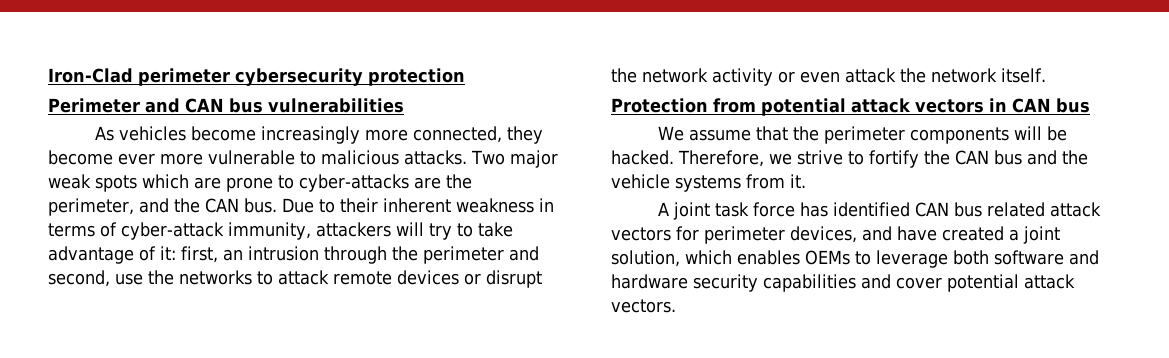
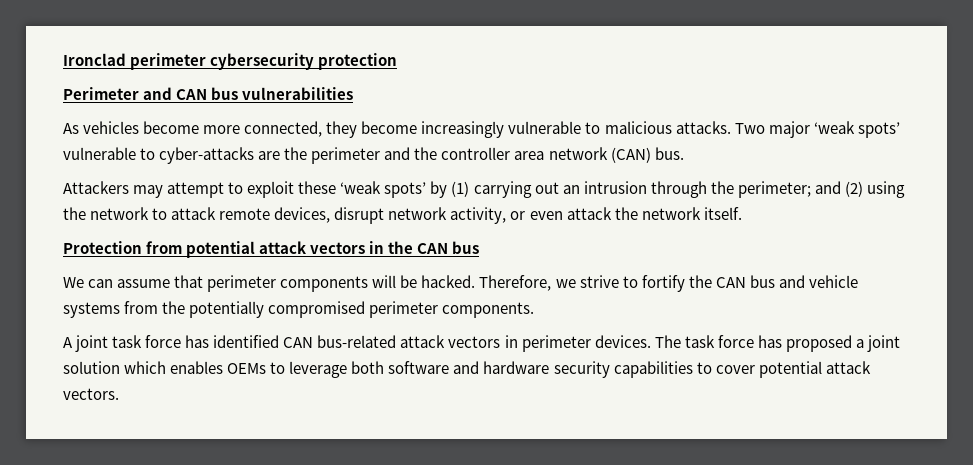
[48,68,133,83] Iron-Clad -> [63,53,126,66] Ironclad
[260,126,360,144] increasingly -> (200, 127) none
[118,153,203,165] ever more -> [421,121,505,138] increasingly
[48,174,273,192] weak spots which are prone -> [813,121,900,138] [63,147,136,160] ‘weak spots’ vulnerable
[48,198,554,216] [48,222,513,240] [48,246,539,264] [48,270,542,288] [611,68,773,86] perimeter, and the CAN bus. Due to their inherent weakness in terms of cyber-attack immunity, attackers will try to take advantage of it: first, an intrusion through the perimeter and second, use the networks to attack remote devices or disrupt the network activity -> [311,147,684,164] [63,181,905,198] [63,207,507,224] perimeter and the controller area network (CAN) bus. // Attackers may attempt to exploit these ‘weak spots’ by (1) carrying out an intrusion through the perimeter; and (2) using the network to attack remote devices, disrupt network activity,
(1007, 105) none -> [388,241,414,254] the
(684, 133) none -> [88,279,114,288] can
[792,126,819,141] the -> (204, 281) none
[1062,150,1088,165] the -> (805, 281) none
[790,174,806,188] it. -> [162,301,535,318] the potentially compromised perimeter components.
[953,202,1101,217] [611,226,1004,244] bus related attack vectors for perimeter devices, and have created -> [317,335,852,352] bus-related attack vectors in perimeter devices. The task force has proposed
[611,250,680,267] solution, -> [63,361,120,374] solution
[861,274,891,289] and -> [696,362,712,374] to

